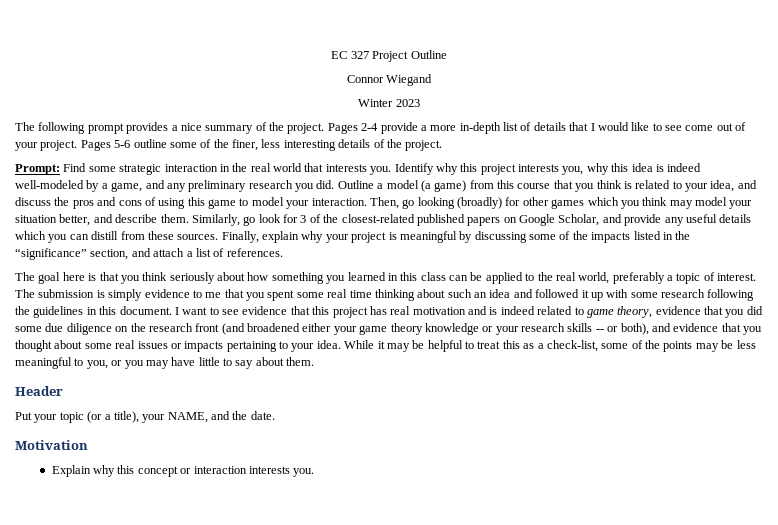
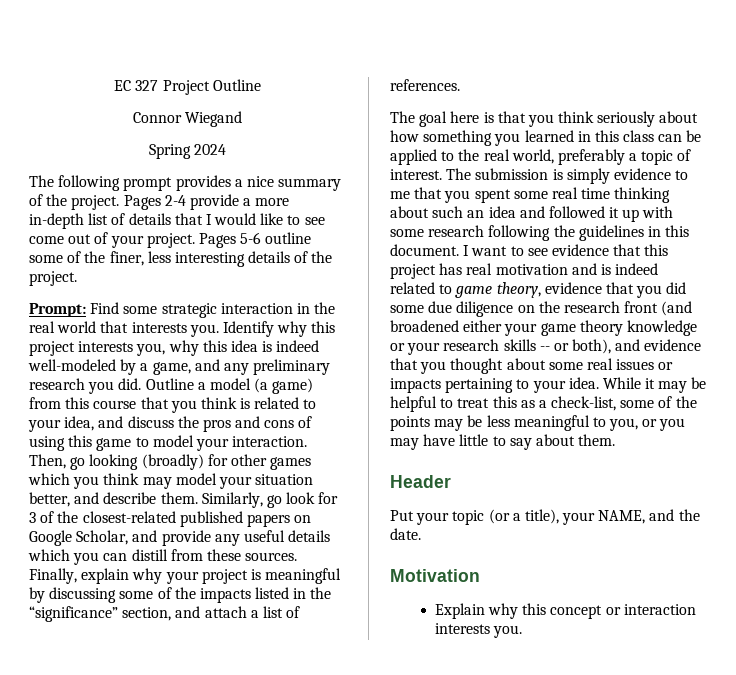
[358,99,420,107] Winter 2023 -> [148,144,227,159] Spring 2024

